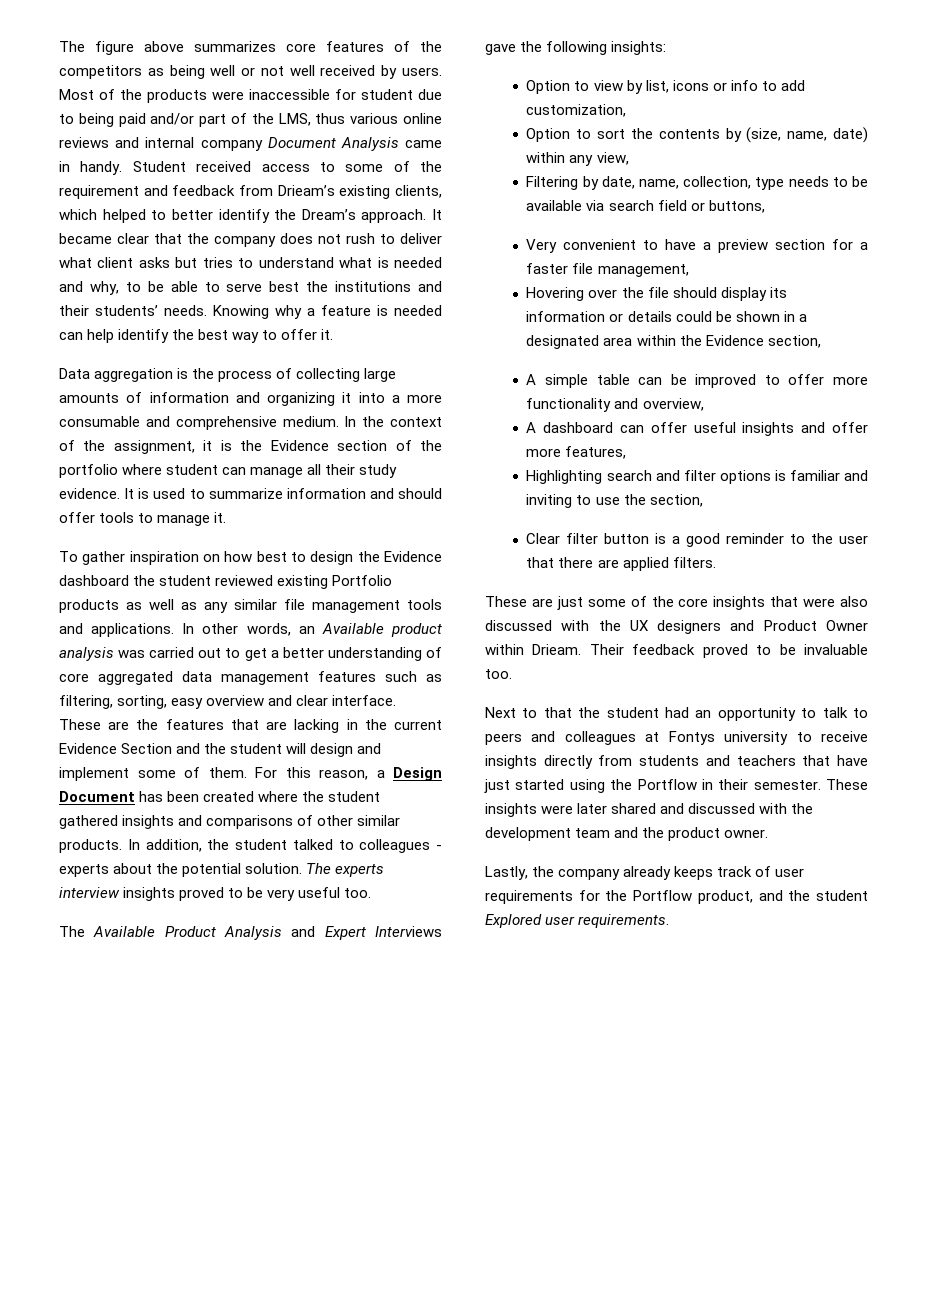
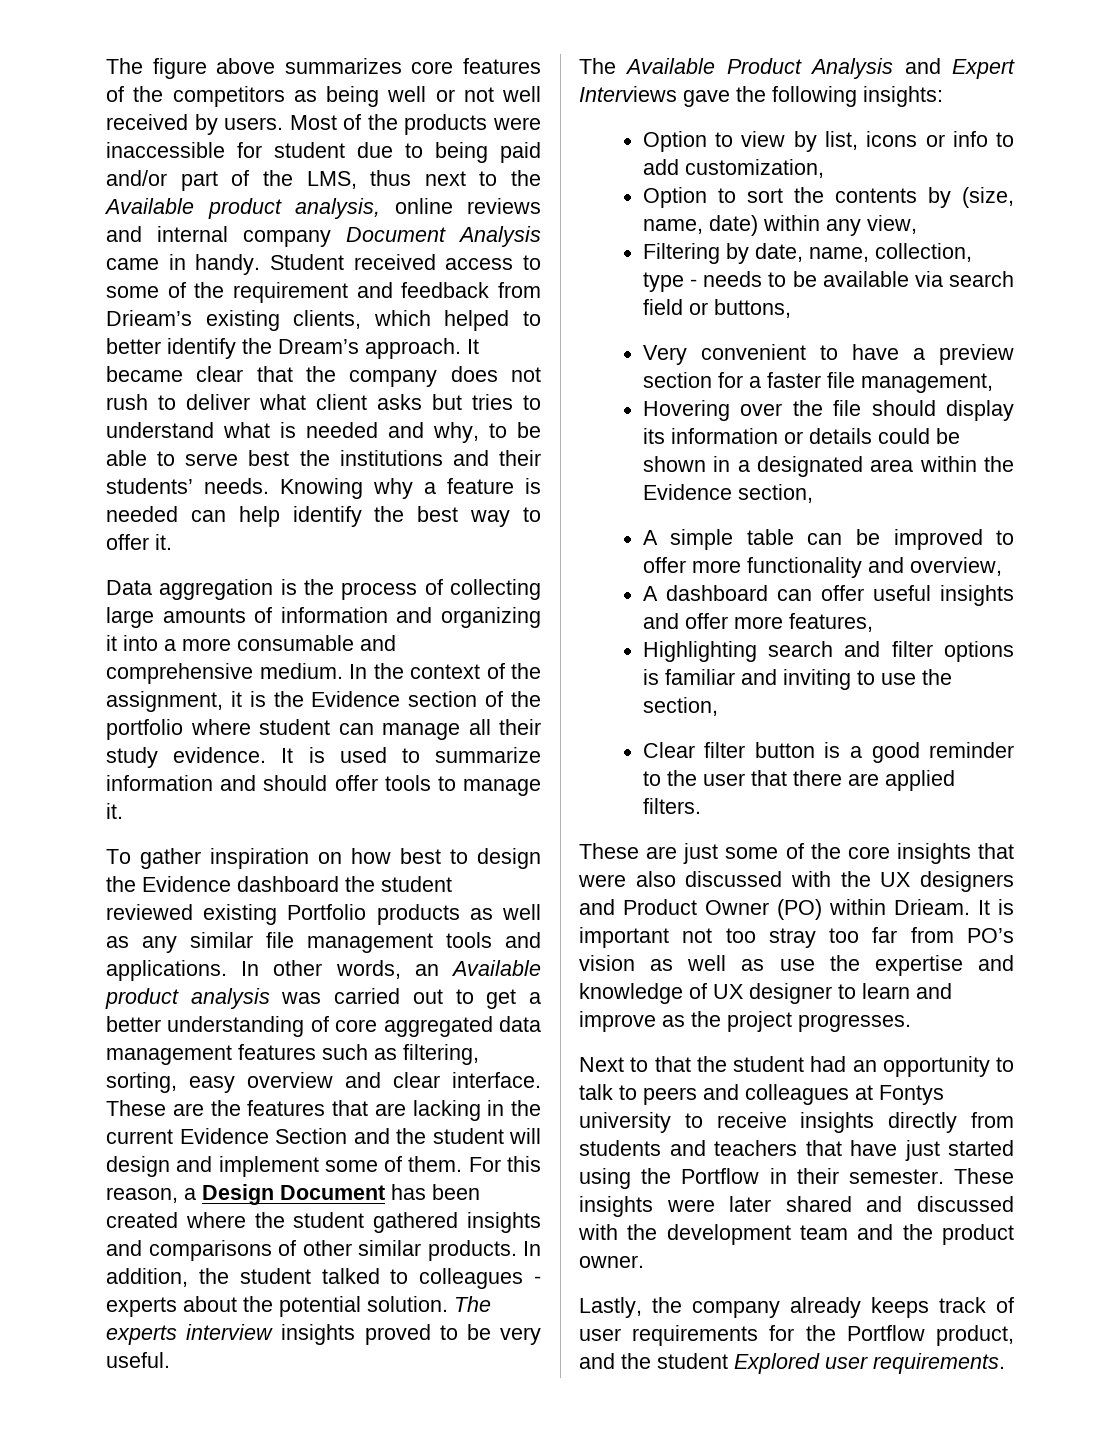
[350,113,399,124] various -> [424,170,541,186] [104,198,380,219] next to the Available product analysis,
[298,887,372,898] useful too. -> [106,1352,170,1368] useful.
(785, 183) none -> [690,279,698,287] -
(868, 625) none -> [777,899,822,920] (PO)
[589,644,869,658] [485,669,512,679] Their feedback proved to be invaluable too. -> [978,899,1014,915] [579,927,1014,948] [579,955,1014,976] [579,983,952,1004] [579,1011,911,1032] It is important not too stray too far from PO’s vision as well as use the expertise and knowledge of UX designer to learn and improve as the project progresses.

